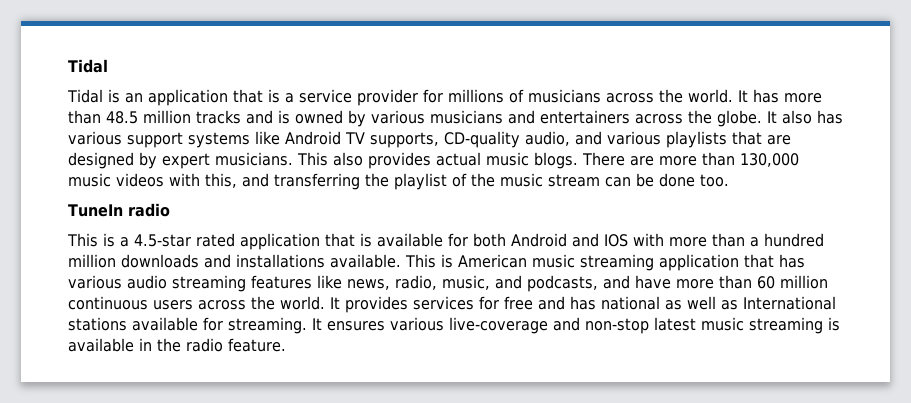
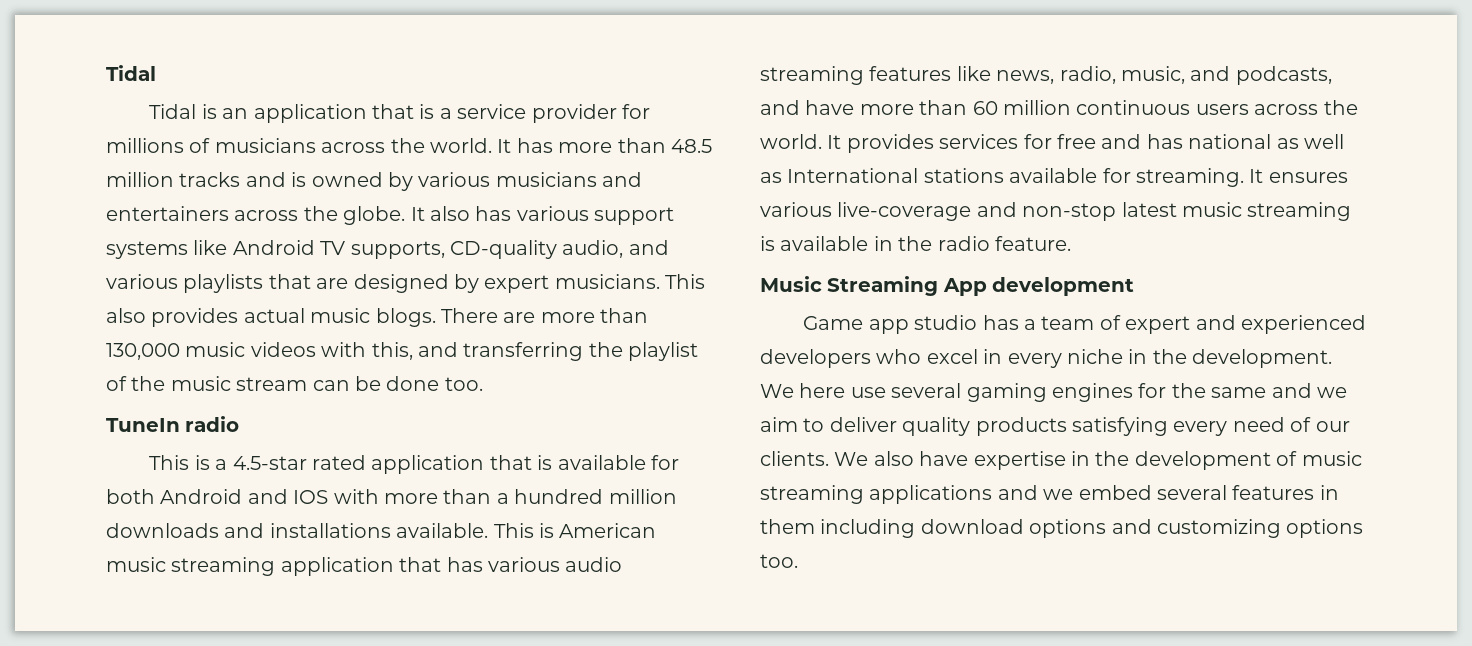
(286, 345) none -> [760,276,1135,296] [803,315,1366,334] [760,349,1333,368] [760,383,1347,402] [760,417,1350,436] [760,451,1362,470] [760,485,1339,504] [760,519,1364,538] [760,554,798,568] // Music Streaming App development // Game app studio has a team of expert and experienced developers who excel in every niche in the development. We here use several gaming engines for the same and we aim to deliver quality products satisfying every need of our clients. We also have expertise in the development of music streaming applications and we embed several features in them including download options and customizing options too.

